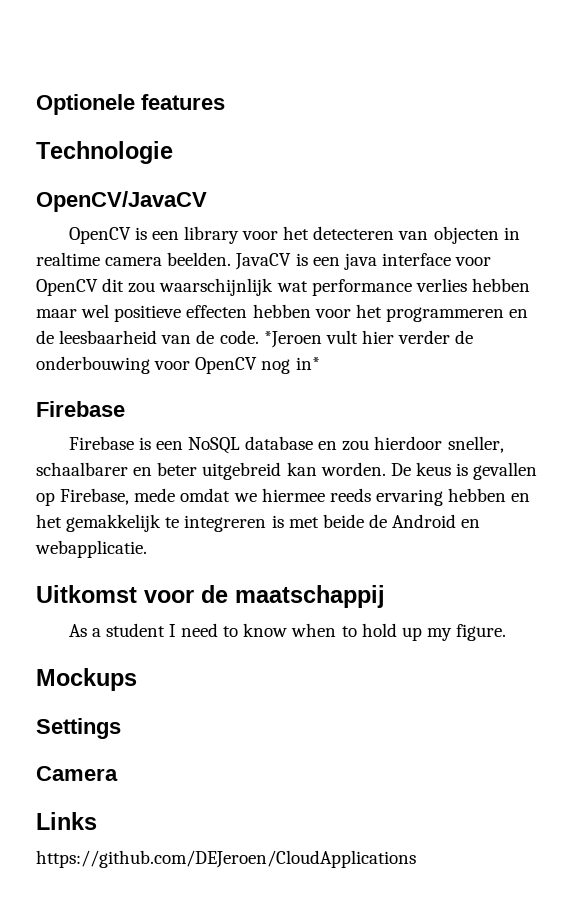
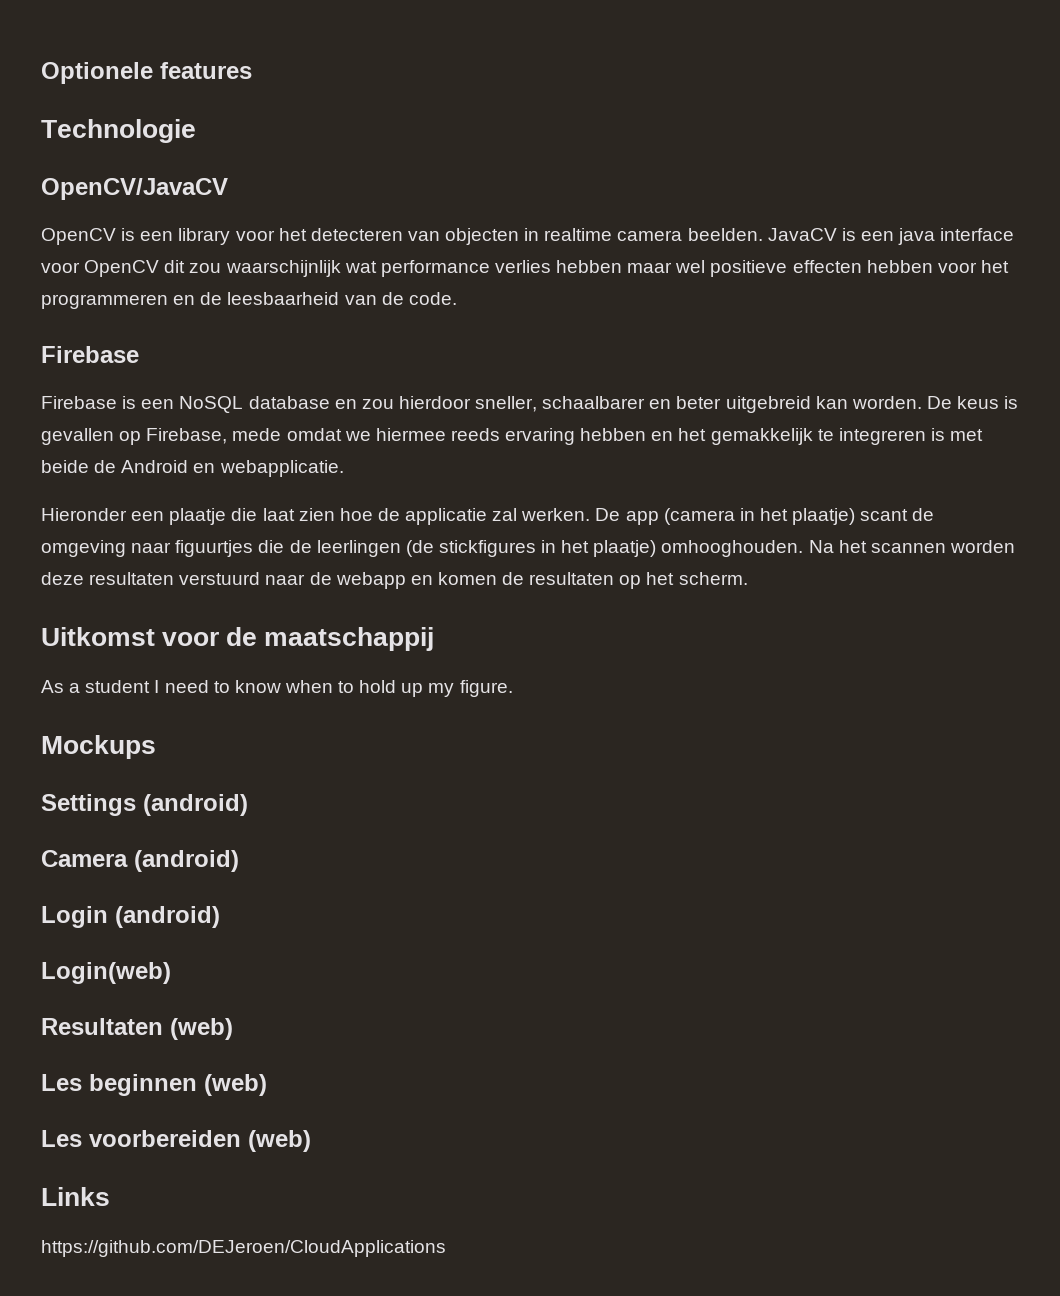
[263,330,474,348] [36,356,320,374] *Jeroen vult hier verder de onderbouwing voor OpenCV nog in* -> (457, 298) none
(147, 549) none -> [41,508,935,525] [41,540,1015,557] [41,572,748,589] // Hieronder een plaatje die laat zien hoe de applicatie zal werken. De app (camera in het plaatje) scant de omgeving naar figuurtjes die de leerlingen (de stickfigures in het plaatje) omhooghouden. Na het scannen worden deze resultaten verstuurd naar de webapp en komen de resultaten op het scherm.
(121, 728) none -> [143,794,248,816] (android)
(118, 773) none -> [134,850,239,872] [41,906,220,928] [41,962,171,984] [41,1018,233,1040] [41,1074,267,1096] [41,1130,311,1152] (android) // Login (android) // Login(web) // Resultaten (web) // Les beginnen (web) // Les voorbereiden (web)

